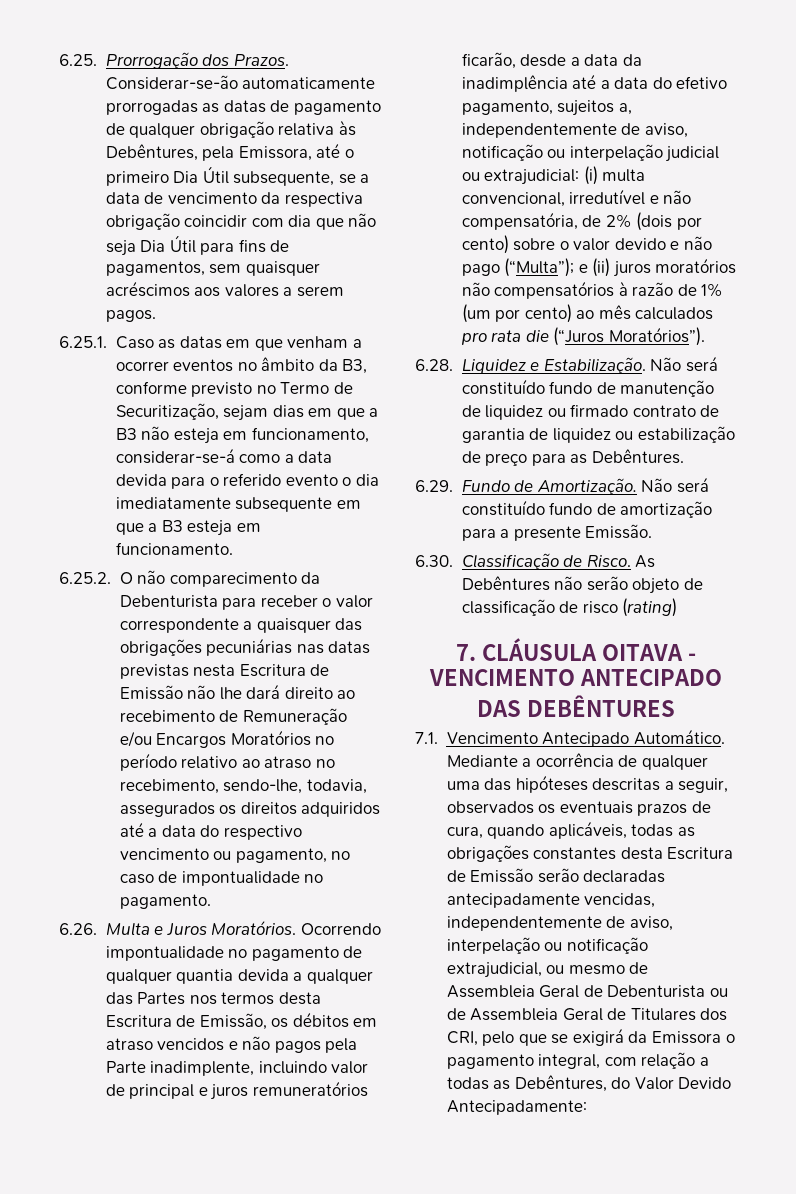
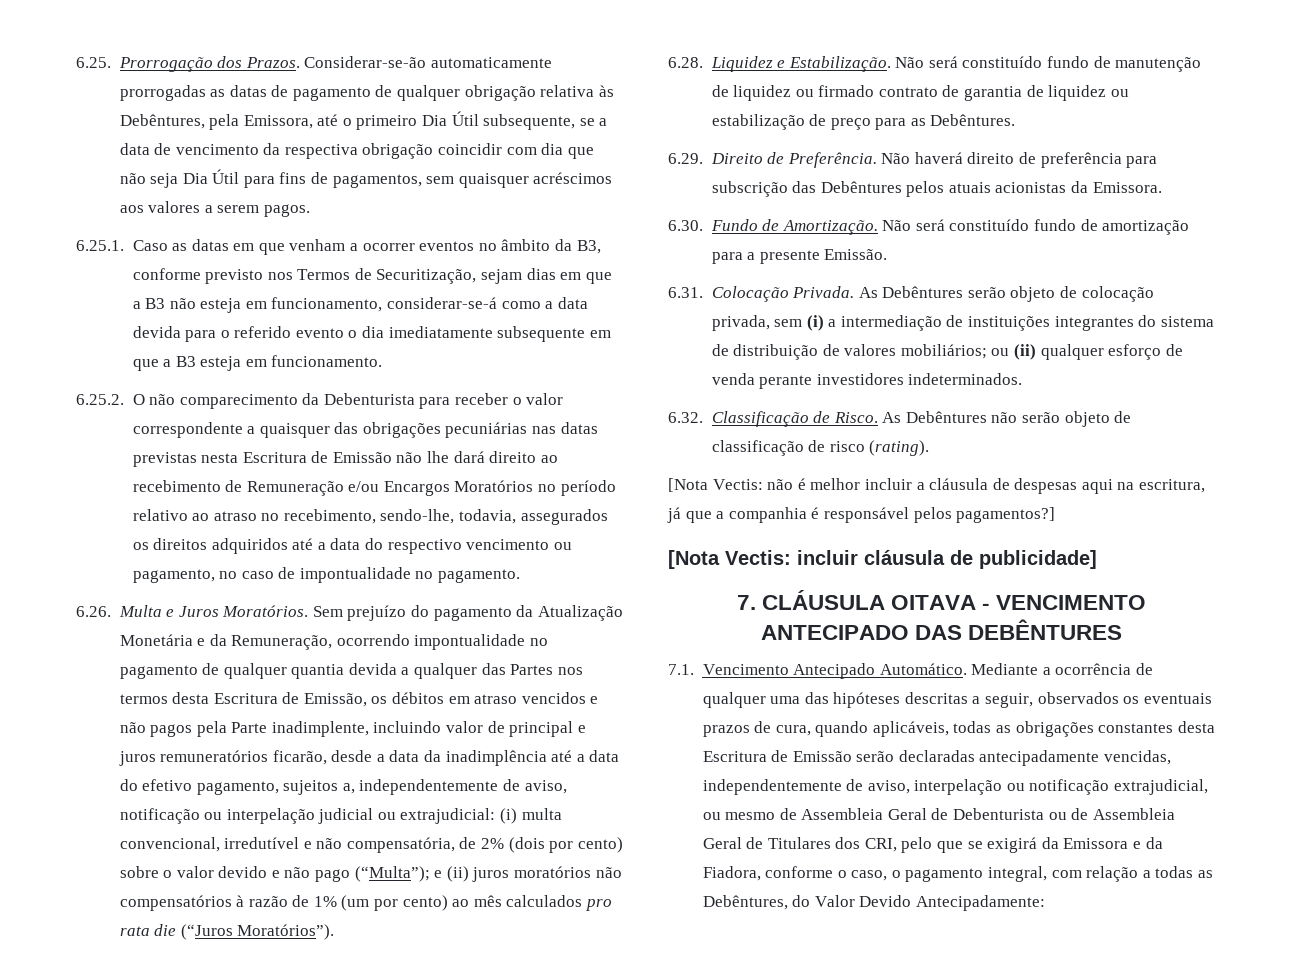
[256,382,330,394] no Termo -> [267,269,351,280] nos Termos
[300,923,381,935] Ocorrendo -> [312,605,623,621] [119,634,410,650] Sem prejuízo do pagamento da Atualização Monetária e da Remuneração, ocorrendo
(453, 486) none -> [710,152,1158,168] [711,181,1162,197] [668,220,703,231] Direito de Preferência. Não haverá direito de preferência para subscrição das Debêntures pelos atuais acionistas da Emissora. // 6.30.
[415,555,453,567] 6.30. -> [668,286,1154,302] [711,315,1214,331] [711,344,1183,360] [711,373,1023,389] [668,412,703,423] 6.31. Colocação Privada. As Debêntures serão objeto de colocação privada, sem (i) a intermediação de instituições integrantes do sistema de distribuição de valores mobiliários; ou (ii) qualquer esforço de venda perante investidores indeterminados. // 6.32.
[622,598,678,617] (rating) -> [869,440,930,456] [668,478,1206,494] [667,507,1056,523] [668,550,1097,569] (rating). // [Nota Vectis: não é melhor incluir a cláusula de despesas aqui na escritura, já que a companhia é responsável pelos pagamentos?] // [Nota Vectis: incluir cláusula de publicidade]
(722, 1037) none -> [1132,837,1163,849] [702,866,888,881] e da Fiadora, conforme o caso,

